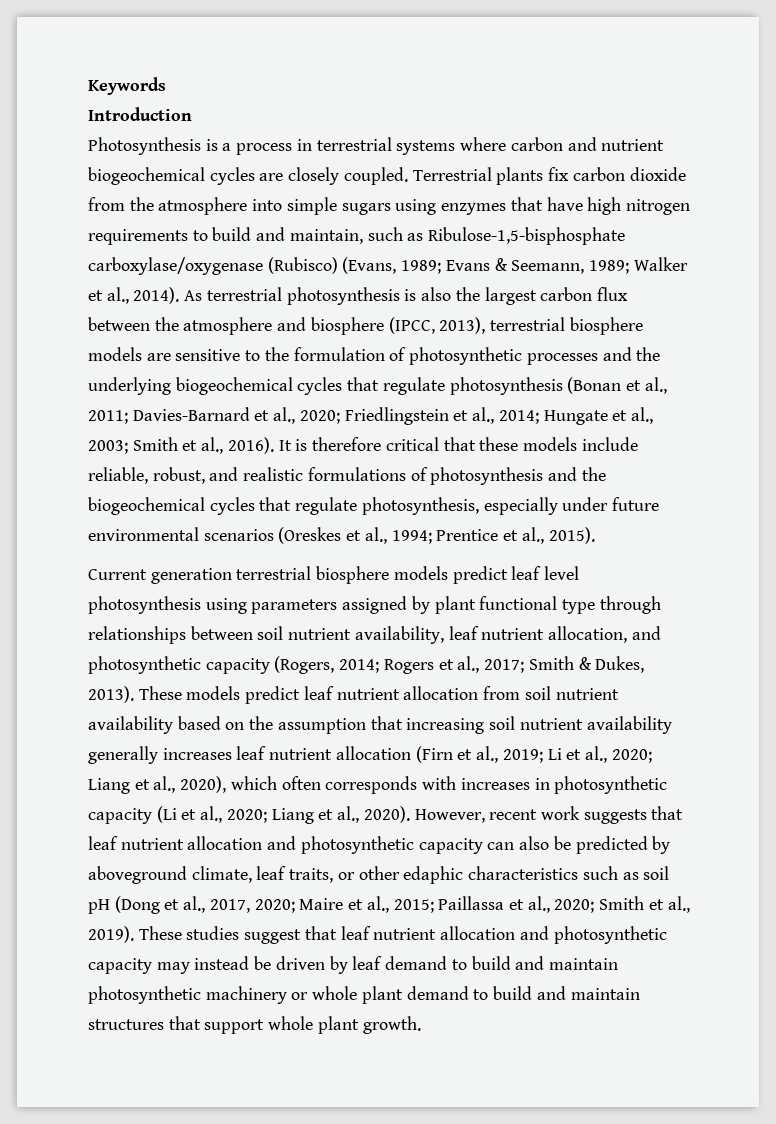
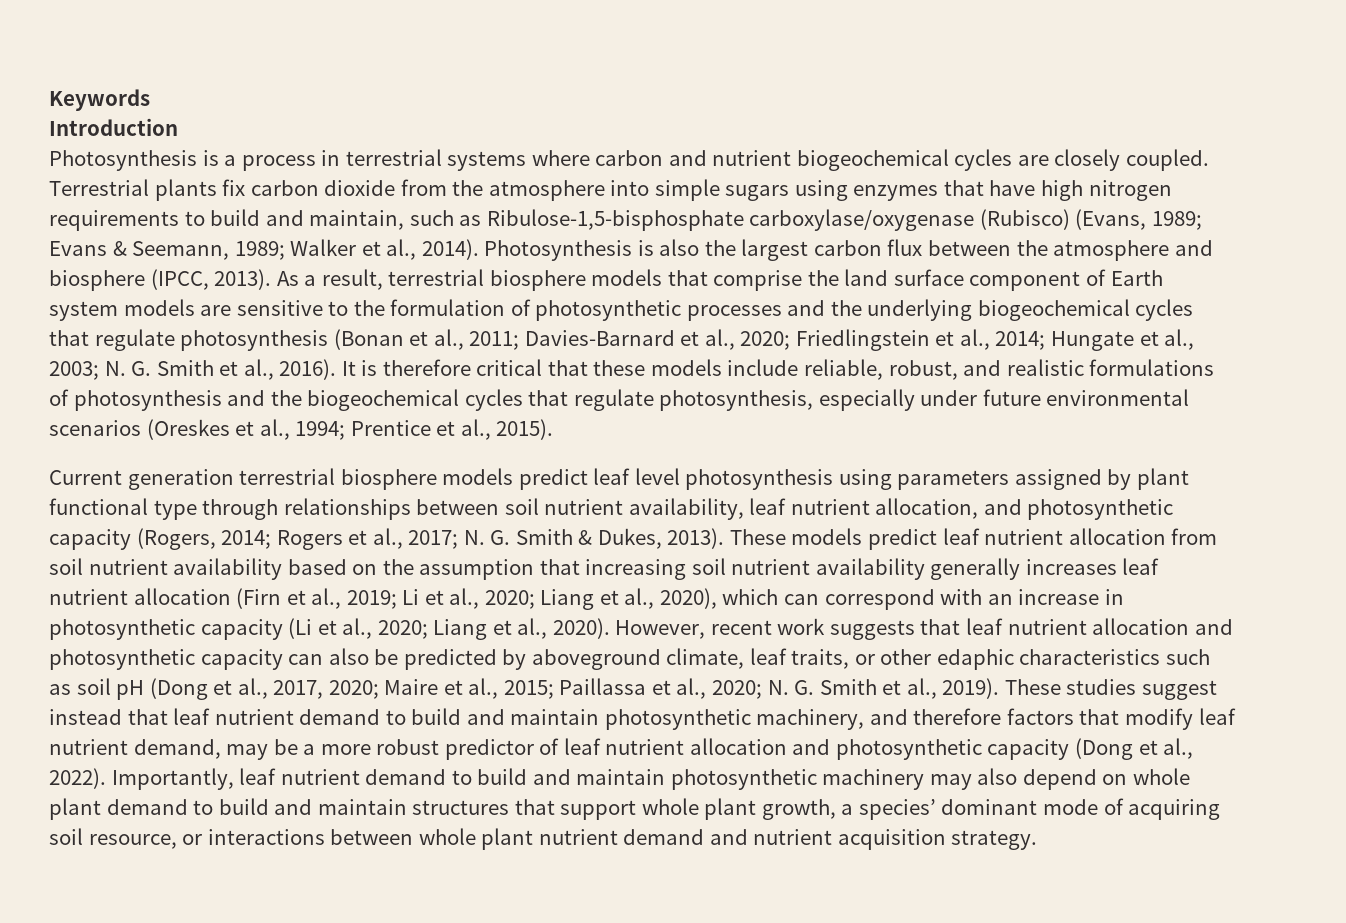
[184,287,400,305] As terrestrial photosynthesis -> [484,240,633,261] Photosynthesis
[439,317,643,335] 2013), terrestrial biosphere -> [214,269,1163,291] [49,301,118,321] 2013). As a result, terrestrial biosphere models that comprise the land surface component of Earth system
(128, 447) none -> [104,361,152,376] N. G.
(525, 666) none -> [463,530,511,545] N. G.
[281,776,530,794] often corresponds with increases -> [784,589,1100,610] can correspond with an increase
(595, 906) none -> [767,680,815,695] N. G.
[304,926,667,944] [88,956,383,974] that leaf nutrient allocation and photosynthetic capacity may instead be driven by leaf -> [49,708,1236,730] [49,738,1194,760] [49,768,360,790] instead that leaf nutrient demand to build and maintain photosynthetic machinery, and therefore factors that modify leaf nutrient demand, may be a more robust predictor of leaf nutrient allocation and photosynthetic capacity (Dong et al., 2022). Importantly, leaf nutrient
[291,992,309,1000] or -> [929,768,1128,790] may also depend on
[362,1016,421,1034] growth. -> [761,798,1221,820] [49,828,1038,850] growth, a species’ dominant mode of acquiring soil resource, or interactions between whole plant nutrient demand and nutrient acquisition strategy.

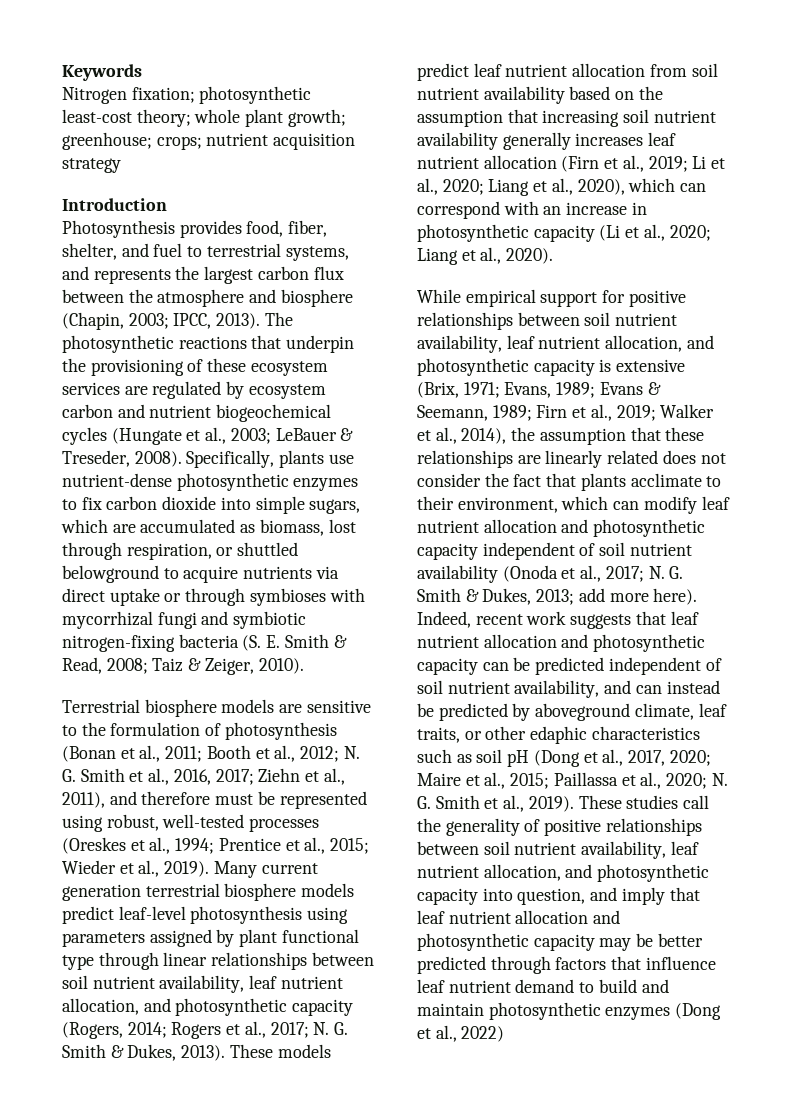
[49,118,178,136] [49,149,1210,171] [49,179,1172,201] [49,209,1202,231] [49,239,700,261] Introduction // Photosynthesis is a process in terrestrial systems where carbon and nutrient biogeochemical cycles are closely coupled. Terrestrial plants fix carbon dioxide from the atmosphere into simple sugars using enzymes that have high nitrogen requirements to build and maintain, such as Ribulose-1,5-bisphosphate carboxylase/oxygenase (Rubisco) (Evans, 1989; Evans & Seemann, 1989; Walker et al., 2014). Photosynthesis is also -> [62,86,312,104] [62,109,346,127] [62,132,356,150] [62,158,121,173] [62,198,167,211] [62,220,328,238] [62,243,349,261] [62,266,171,284] Nitrogen fixation; photosynthetic least-cost theory; whole plant growth; greenhouse; crops; nutrient acquisition strategy // Introduction // Photosynthesis provides food, fiber, shelter, and fuel to terrestrial systems, and represents
[150,269,1163,291] [49,301,118,321] (IPCC, 2013). As a result, terrestrial biosphere models that comprise the land surface component of Earth system -> [62,312,293,330] [62,335,355,353] [62,358,328,376] [62,381,326,399] [62,404,332,422] [62,427,354,445] [62,450,354,468] [62,473,359,491] [62,496,361,514] [61,519,356,536] [62,542,299,560] [62,565,339,583] [62,588,365,606] [62,611,307,629] [62,634,347,652] [62,657,304,675] [62,699,217,717] (Chapin, 2003; IPCC, 2013). The photosynthetic reactions that underpin the provisioning of these ecosystem services are regulated by ecosystem carbon and nutrient biogeochemical cycles (Hungate et al., 2003; LeBauer & Treseder, 2008). Specifically, plants use nutrient-dense photosynthetic enzymes to fix carbon dioxide into simple sugars, which are accumulated as biomass, lost through respiration, or shuttled belowground to acquire nutrients via direct uptake or through symbioses with mycorrhizal fungi and symbiotic nitrogen-fixing bacteria (S. E. Smith & Read, 2008; Taiz & Zeiger, 2010). // Terrestrial biosphere
[535,299,1194,321] [49,329,175,351] photosynthetic processes and the underlying biogeochemical cycles that regulate -> (222, 729) none
[524,329,1195,351] [49,359,1215,380] [49,389,1190,411] [49,420,141,436] Davies-Barnard et al., 2020; Friedlingstein et al., 2014; Hungate et al., 2003; N. G. Smith et al., 2016). It is therefore critical that these models include reliable, robust, and realistic formulations of photosynthesis and the biogeochemical cycles that regulate photosynthesis, especially under future environmental scenarios -> [206,745,360,762] [62,768,345,785] [62,791,367,809] [62,814,320,832] Booth et al., 2012; N. G. Smith et al., 2016, 2017; Ziehn et al., 2011), and therefore must be represented using robust, well-tested processes
[496,419,554,440] [49,470,122,485] 2015). // Current -> [330,838,370,854] [62,860,318,878] 2015; Wieder et al., 2019). Many current
[593,468,680,485] leaf level -> [118,906,186,920] leaf-level
(279, 509) none -> [163,952,208,966] linear
[615,620,706,639] However, -> [417,289,686,307] [417,312,678,330] [417,335,714,353] [417,358,686,376] [417,382,661,398] [417,404,715,421] [417,427,705,445] [417,450,726,468] [417,473,722,491] [417,496,730,514] [417,519,706,537] [417,542,692,560] [417,565,684,583] [417,588,698,605] [417,611,471,628] // While empirical support for positive relationships between soil nutrient availability, leaf nutrient allocation, and photosynthetic capacity is extensive (Brix, 1971; Evans, 1989; Evans & Seemann, 1989; Firn et al., 2019; Walker et al., 2014), the assumption that these relationships are linearly related does not consider the fact that plants acclimate to their environment, which can modify leaf nutrient allocation and photosynthetic capacity independent of soil nutrient availability (Onoda et al., 2017; N. G. Smith & Dukes, 2013; add more here). Indeed,
[328,648,369,665] also -> [513,657,722,675] [417,680,720,698] be predicted independent of soil nutrient availability, and can instead
[1141,680,1217,700] [49,708,1236,730] [49,738,1194,760] [49,768,1191,790] [49,798,1221,820] [49,828,1038,850] suggest instead that leaf nutrient demand to build and maintain photosynthetic machinery, and therefore factors that modify leaf nutrient demand, may be a more robust predictor of leaf nutrient allocation and photosynthetic capacity (Dong et al., 2022). Importantly, leaf nutrient demand to build and maintain photosynthetic machinery may also depend on whole plant demand to build and maintain structures that support whole plant growth, a species’ dominant mode of acquiring soil resource, or interactions between whole plant nutrient demand and nutrient acquisition strategy. -> [683,795,710,809] [417,818,702,836] [417,841,699,859] [417,864,710,882] [417,887,700,905] [417,910,621,924] [417,933,703,951] [417,956,716,974] [417,979,669,993] [417,1002,722,1020] [417,1025,505,1042] call the generality of positive relationships between soil nutrient availability, leaf nutrient allocation, and photosynthetic capacity into question, and imply that leaf nutrient allocation and photosynthetic capacity may be better predicted through factors that influence leaf nutrient demand to build and maintain photosynthetic enzymes (Dong et al., 2022)

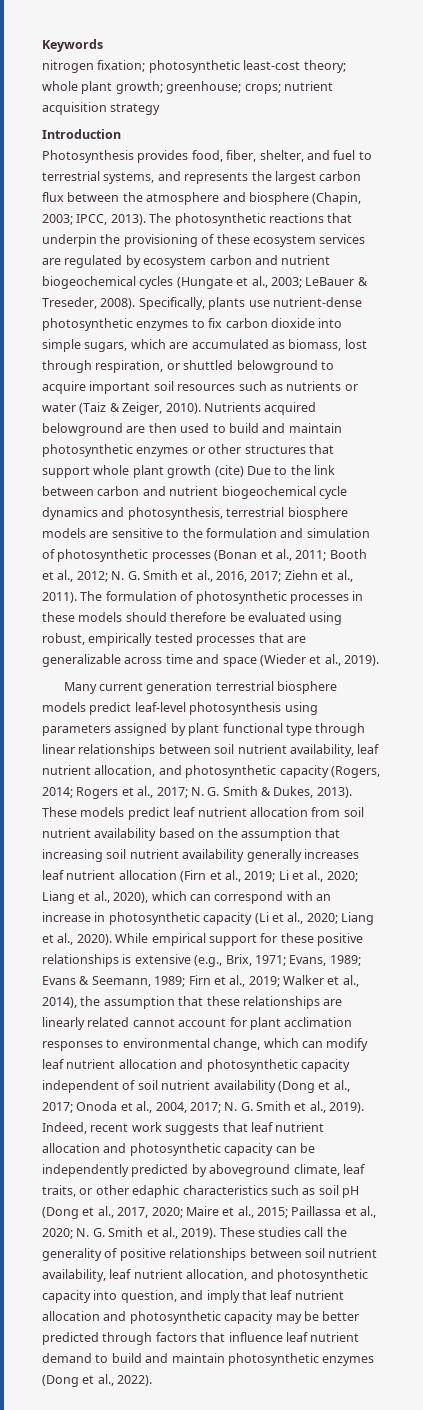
[62,87,127,104] Nitrogen -> [42,60,94,73] nitrogen
[243,566,339,579] [62,588,365,606] [62,611,307,629] [62,634,347,652] [62,657,304,675] [62,699,140,713] nutrients via direct uptake or through symbioses with mycorrhizal fungi and symbiotic nitrogen-fixing bacteria (S. E. Smith & Read, 2008; Taiz & Zeiger, 2010). // Terrestrial -> [89,381,358,394] [42,402,317,415] [42,423,342,436] [42,444,334,457] [42,465,335,478] [42,486,347,499] [42,507,285,520] important soil resources such as nutrients or water (Taiz & Zeiger, 2010). Nutrients acquired belowground are then used to build and maintain photosynthetic enzymes or other structures that support whole plant growth (cite) Due to the link between carbon and nutrient biogeochemical cycle dynamics and photosynthesis, terrestrial
[205,722,337,740] of photosynthesis -> [280,528,370,538] [42,549,211,562] and simulation of photosynthetic processes
[62,791,367,809] [62,814,320,832] [62,837,370,854] [62,860,210,877] 2011), and therefore must be represented using robust, well-tested processes (Oreskes et al., 1994; Prentice et al., 2015; Wieder et al., 2019). -> [42,591,364,604] [42,612,343,625] [42,633,306,646] [42,654,379,667] 2011). The formulation of photosynthetic processes in these models should therefore be evaluated using robust, empirically tested processes that are generalizable across time and space (Wieder et al., 2019). //
(554, 256) // -> (112, 939) none
[628,290,686,307] [417,312,678,330] [417,335,714,353] [417,358,686,376] [417,382,459,398] positive relationships between soil nutrient availability, leaf nutrient allocation, and photosynthetic capacity is extensive (Brix, -> [280,933,363,946] [42,954,252,967] these positive relationships is extensive (e.g., Brix,
[662,450,726,464] [417,473,722,491] [417,496,558,513] does not consider the fact that plants acclimate to their environment, -> [132,1017,353,1030] [42,1038,261,1051] cannot account for plant acclimation responses to environmental change,
[502,565,684,582] [417,588,698,605] (Onoda et al., 2017; N. G. Smith & Dukes, 2013; add more here). -> [277,1080,350,1093] [42,1101,365,1113] (Dong et al., 2017; Onoda et al., 2004, 2017; N. G. Smith et al., 2019).
[535,657,722,675] [417,680,720,698] [417,703,434,717] predicted independent of soil nutrient availability, and can instead be -> [42,1164,129,1177] independently
[461,1026,505,1042] 2022) -> [117,1375,153,1386] 2022).

